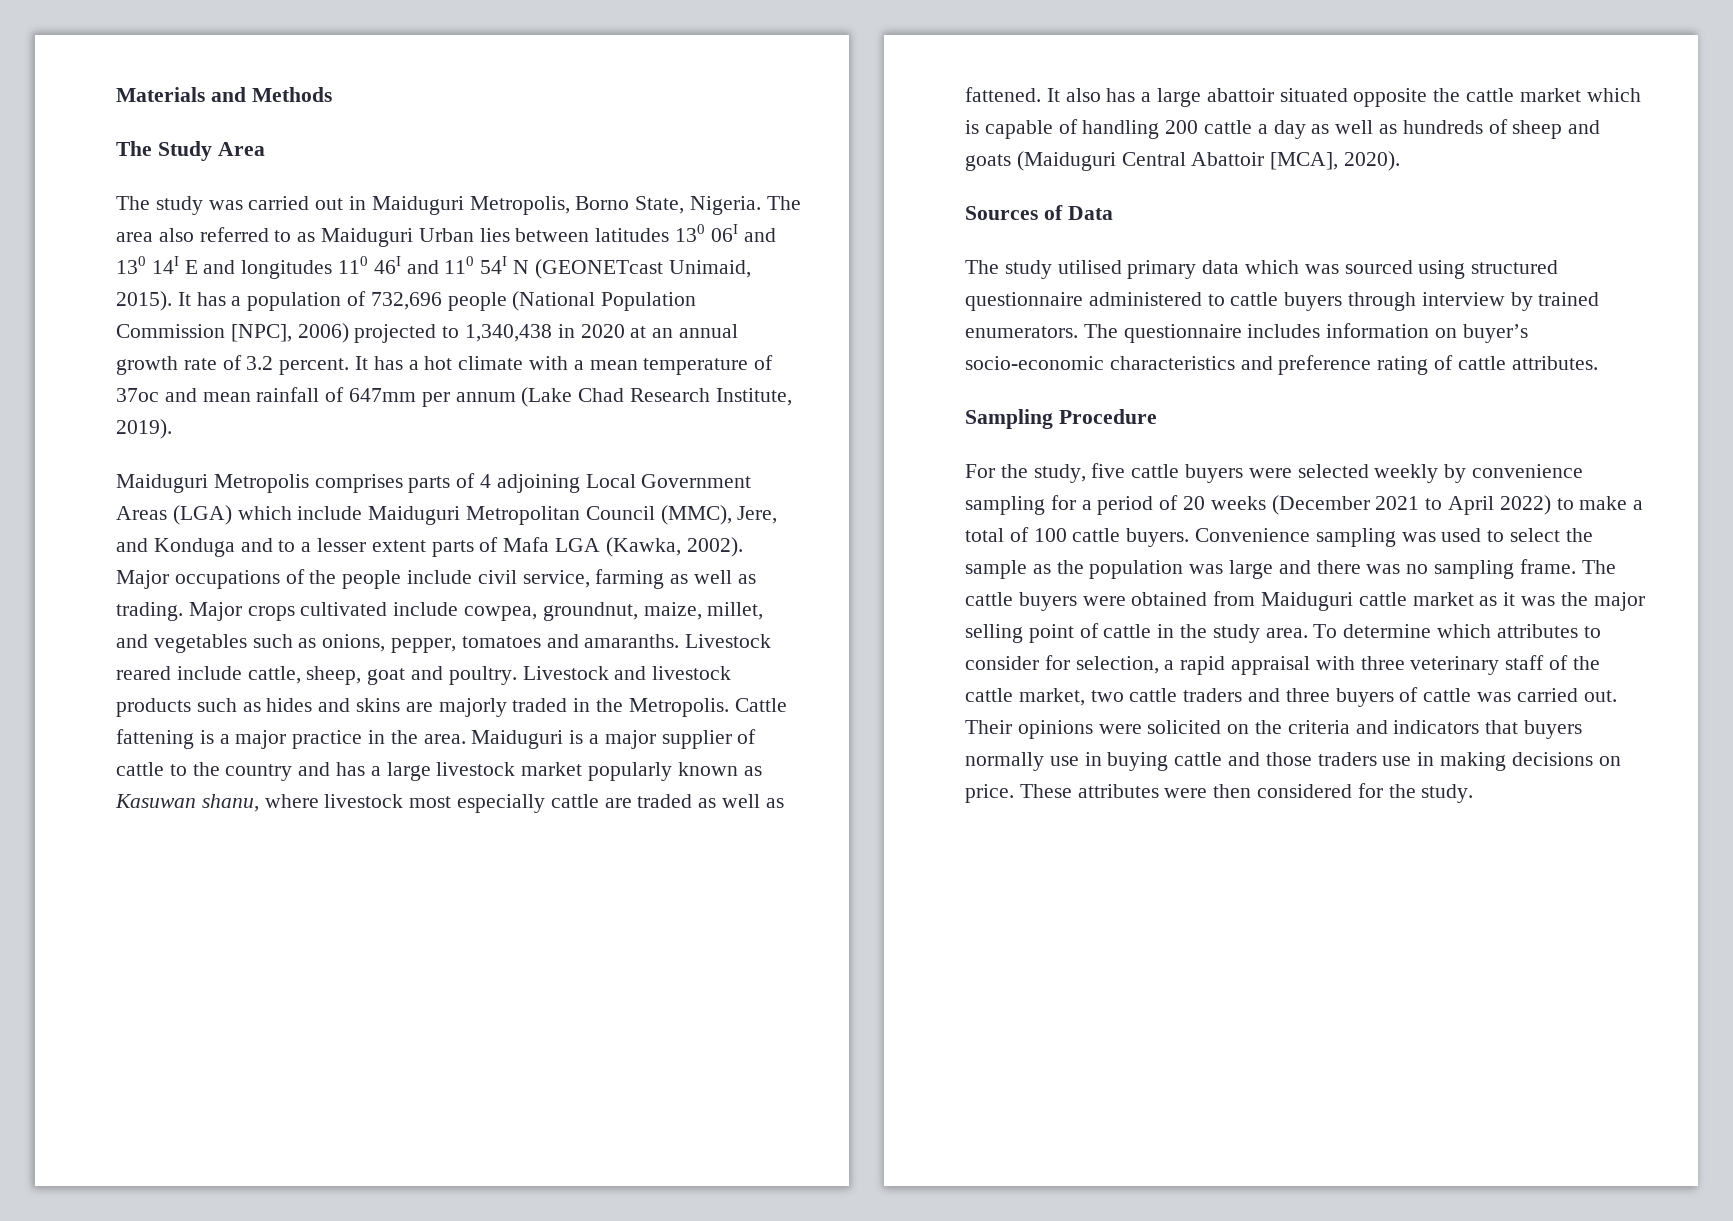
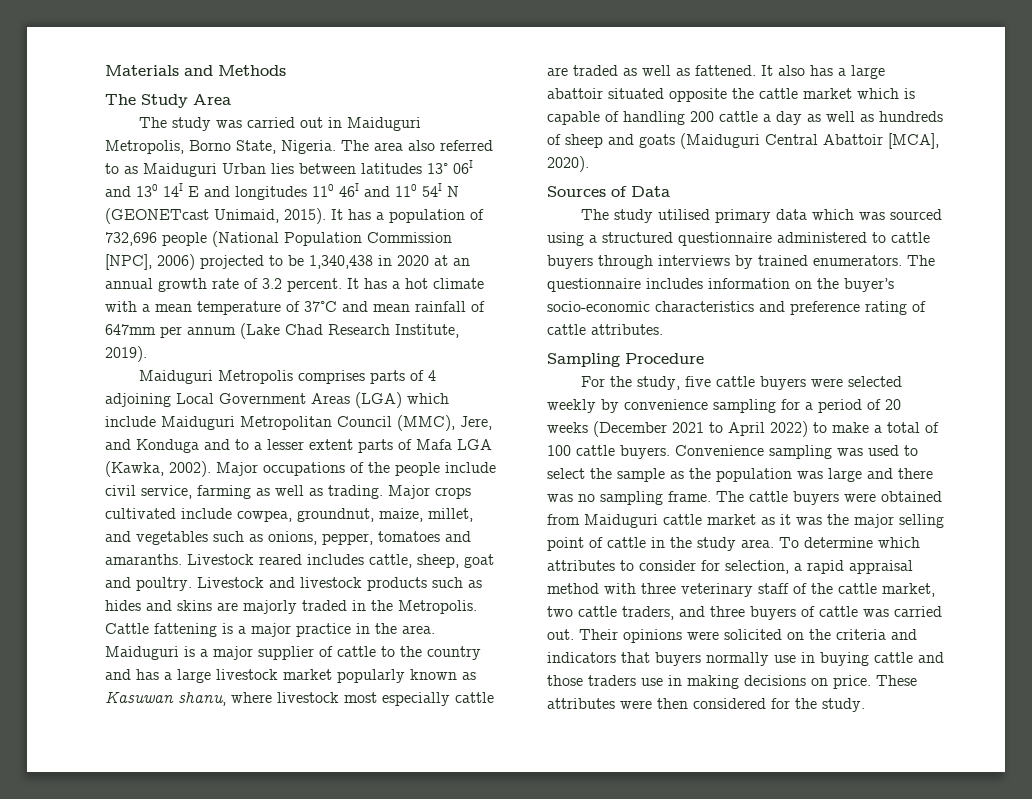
[675,224,706,242] 130 -> [427,163,448,174] 13°
(460, 332) none -> [288,255,304,266] be
[116,388,159,402] 37oc -> [304,301,337,312] 37°C
[176,666,242,680] include -> [307,554,364,565] includes
(1466, 269) none -> [589,235,597,243] a
[1421,292,1505,306] interview -> [658,255,730,266] interviews
(1458, 333) none -> [817,278,839,289] the
(1311, 665) none -> [547,583,599,594] method
[1183,688,1243,702] traders -> [622,606,674,620] traders,

